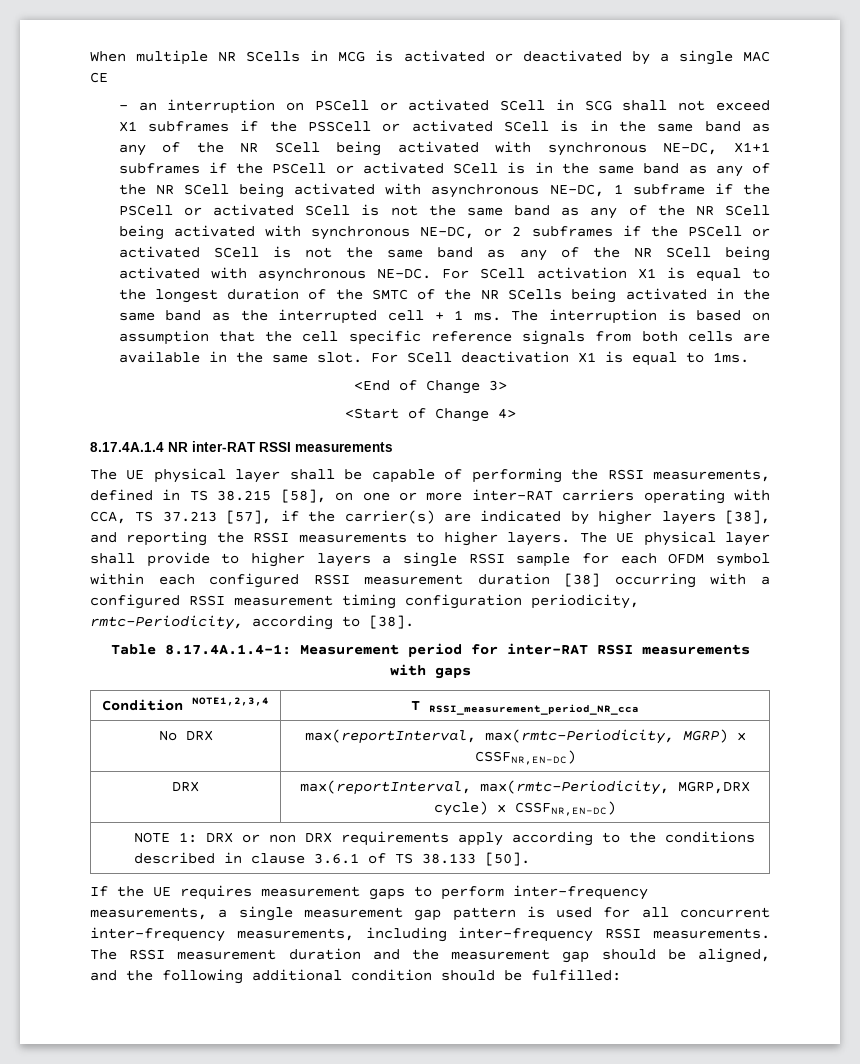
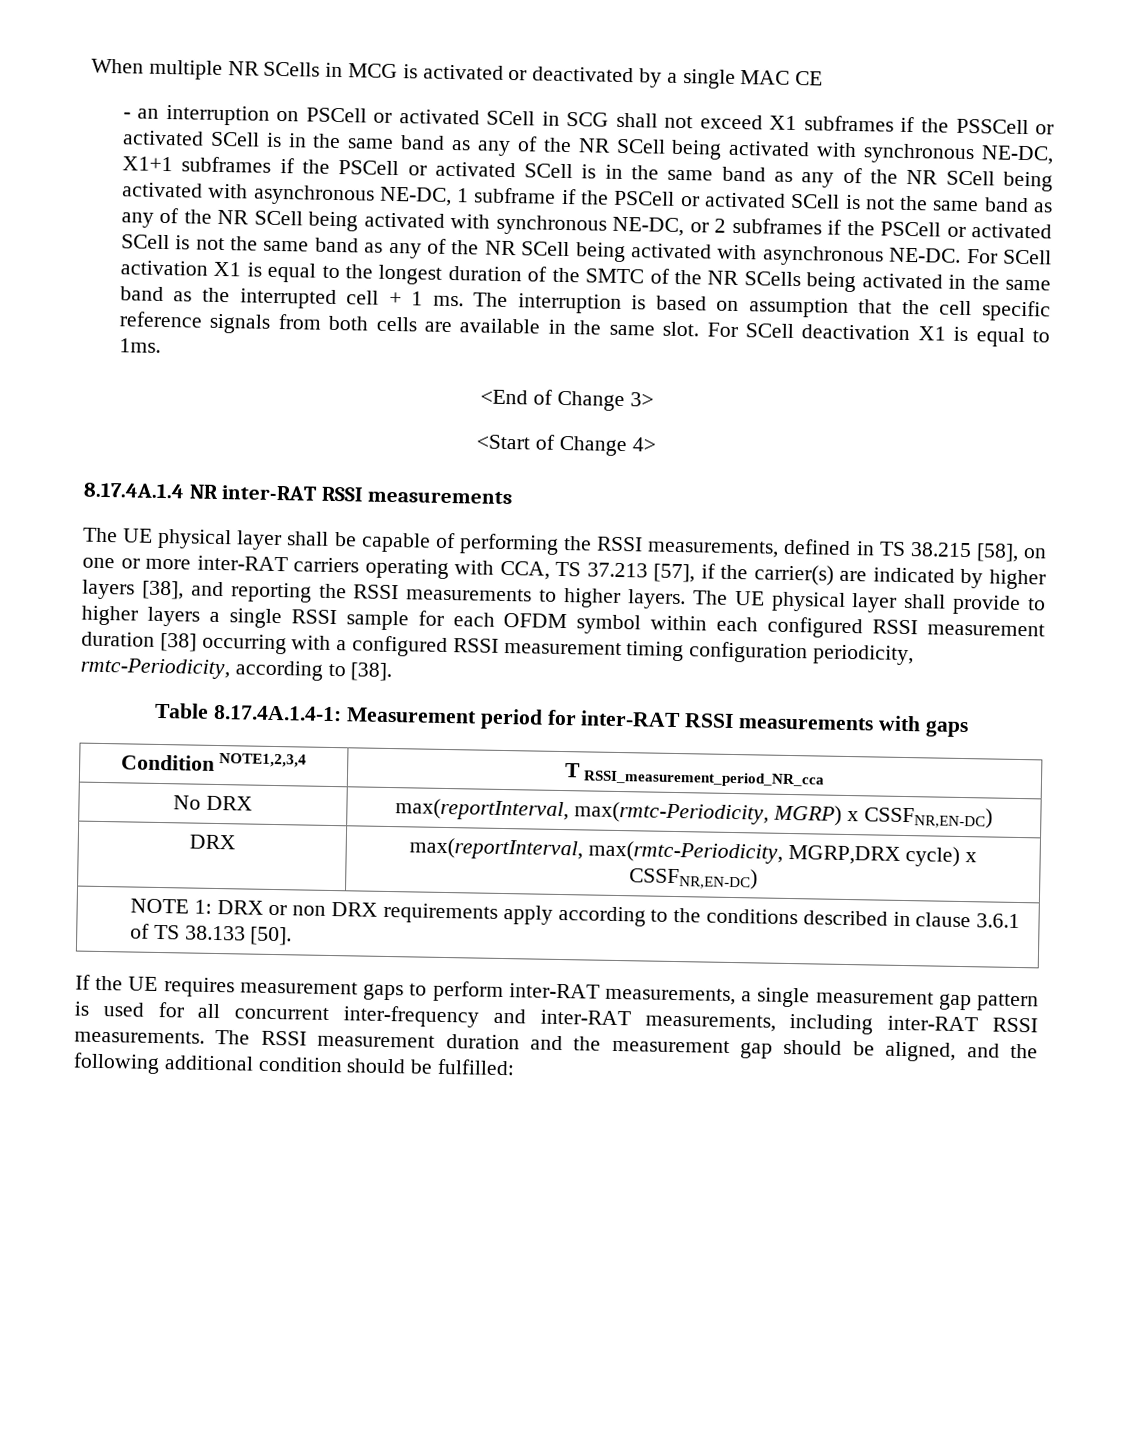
[513,885,648,900] inter-frequency -> [508,983,600,999] inter-RAT
(225, 934) none -> [492,1008,631,1026] and inter-RAT
[458,927,594,942] inter-frequency -> [887,1015,979,1032] inter-RAT

